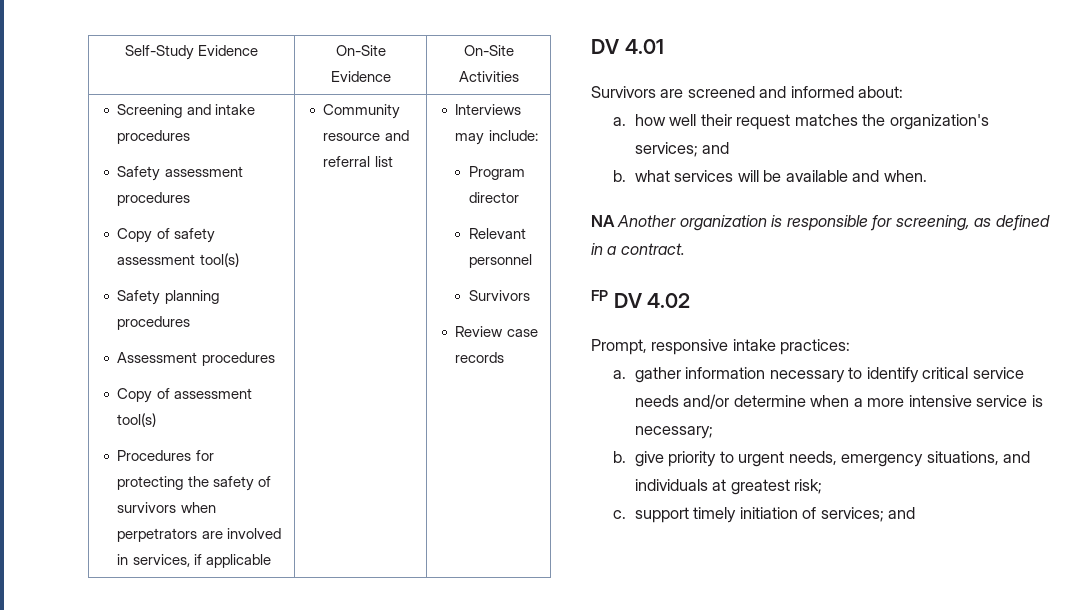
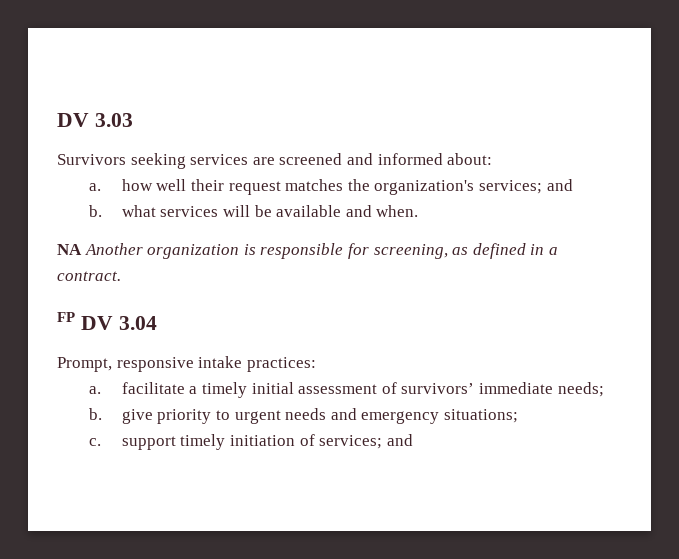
[124,45,259,60] [335,45,386,56] [330,71,391,82] [463,45,514,56] [458,71,519,82] [117,104,255,118] [117,130,191,144] [117,166,243,181] [117,192,191,206] [117,228,215,243] [117,253,239,267] [117,290,219,305] [117,316,191,330] [117,352,275,366] [117,388,252,403] [117,413,157,427] [117,450,214,461] [117,476,271,491] [117,502,216,513] [117,528,281,542] [117,554,271,568] [323,104,401,119] [323,130,409,141] [323,156,393,167] [455,104,522,115] [455,130,538,145] [468,166,525,180] [468,192,519,203] [468,228,526,239] [468,254,532,268] [468,290,530,301] [455,326,538,337] [455,352,505,363] [591,39,664,54] [591,86,656,98] Self-Study Evidence | On-Site Evidence | On-Site Activities // Screening and intake procedures // Safety assessment procedures // Copy of safety assessment tool(s) // Safety planning procedures // Assessment procedures // Copy of assessment tool(s) // Procedures for protecting the safety of survivors when perpetrators are involved in services, if applicable | Community resource and referral list | Interviews may include: // Program director // Relevant personnel // Survivors // Review case records // DV 4.01 // Survivors -> [57,113,133,127] [57,153,249,169] DV 3.03 // Survivors seeking services
[647,293,691,308] 4.02 -> [118,316,157,330] 3.04
[634,367,1024,383] [634,394,1043,409] [634,426,713,439] gather information necessary to identify critical service needs and/or determine when a more intensive service is necessary; -> [121,382,604,398] facilitate a timely initial assessment of survivors’ immediate needs;
[788,451,1031,467] [634,479,823,495] needs, emergency situations, and individuals at greatest risk; -> [285,408,518,424] needs and emergency situations;

